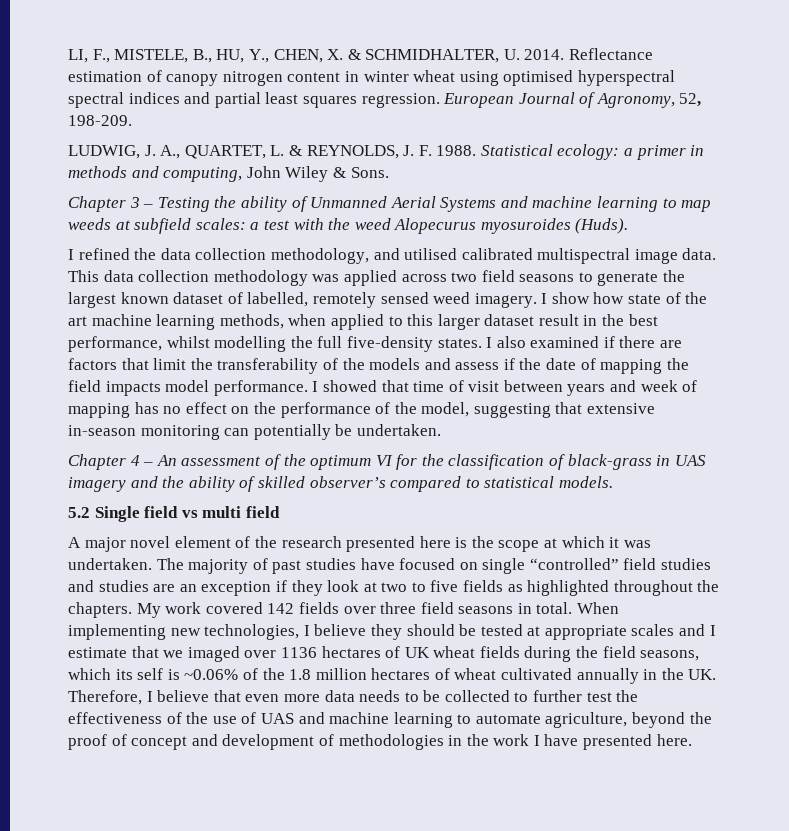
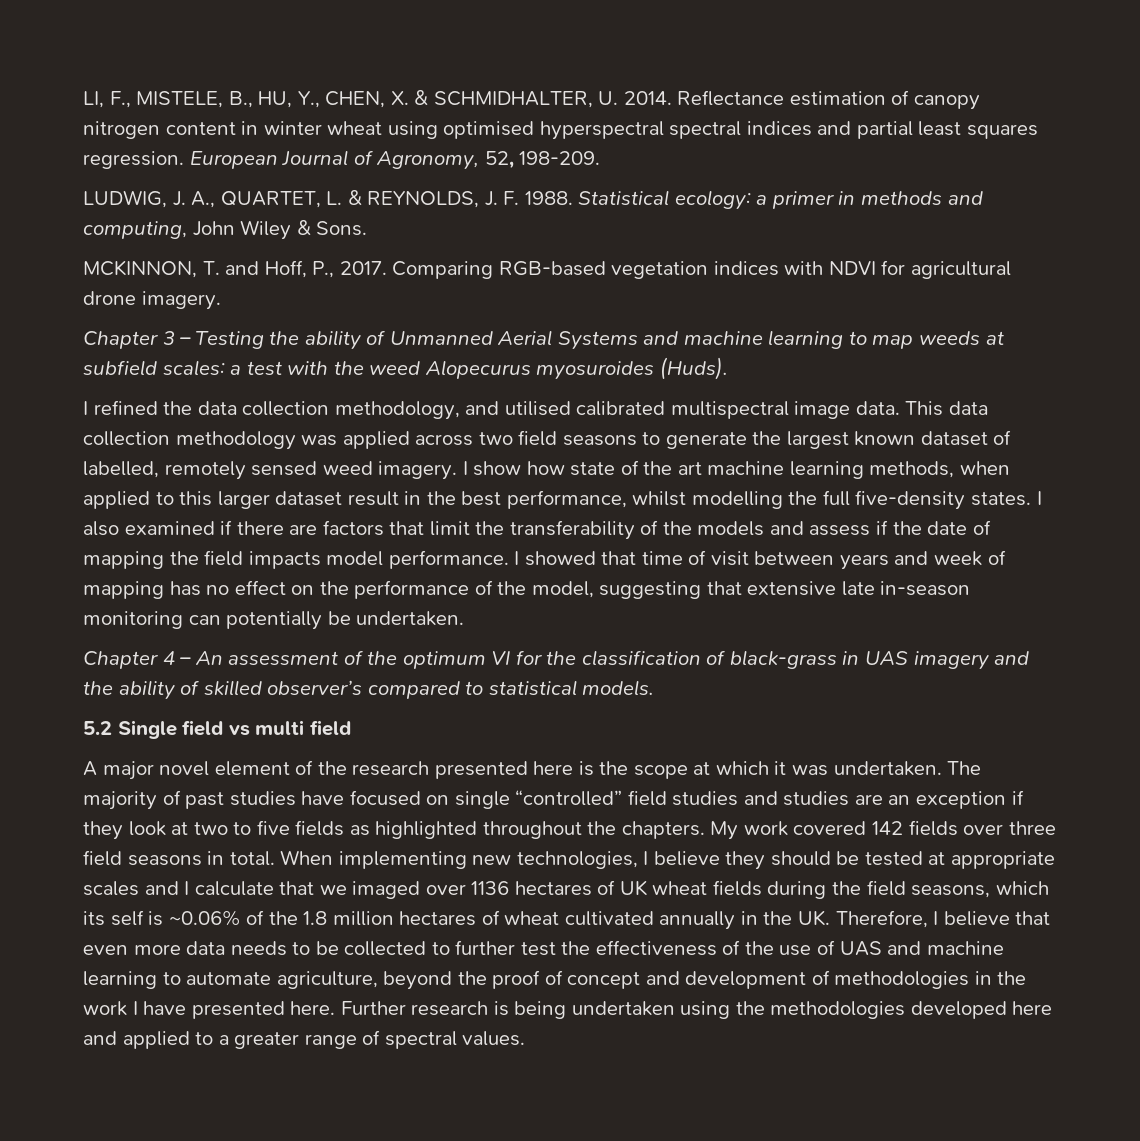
(389, 172) none -> [83,260,1011,279] [83,291,221,310] // MCKINNON, T. and Hoff, P., 2017. Comparing RGB-based vegetation indices with NDVI for agricultural drone imagery.
(656, 408) none -> [841,581,875,596] late
[68,647,127,658] estimate -> [194,881,274,896] calculate
(692, 740) none -> [340,1001,1053,1019] [83,1030,526,1049] Further research is being undertaken using the methodologies developed here and applied to a greater range of spectral values.

